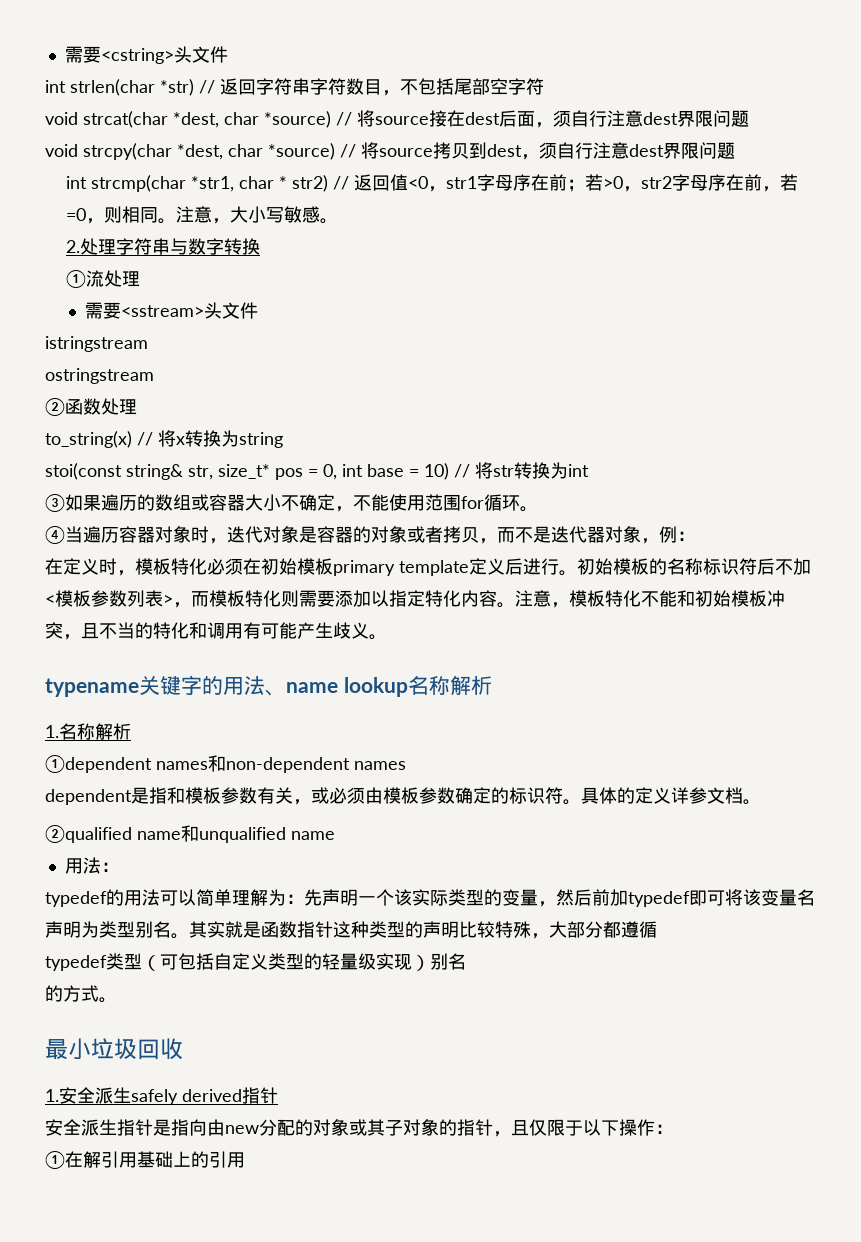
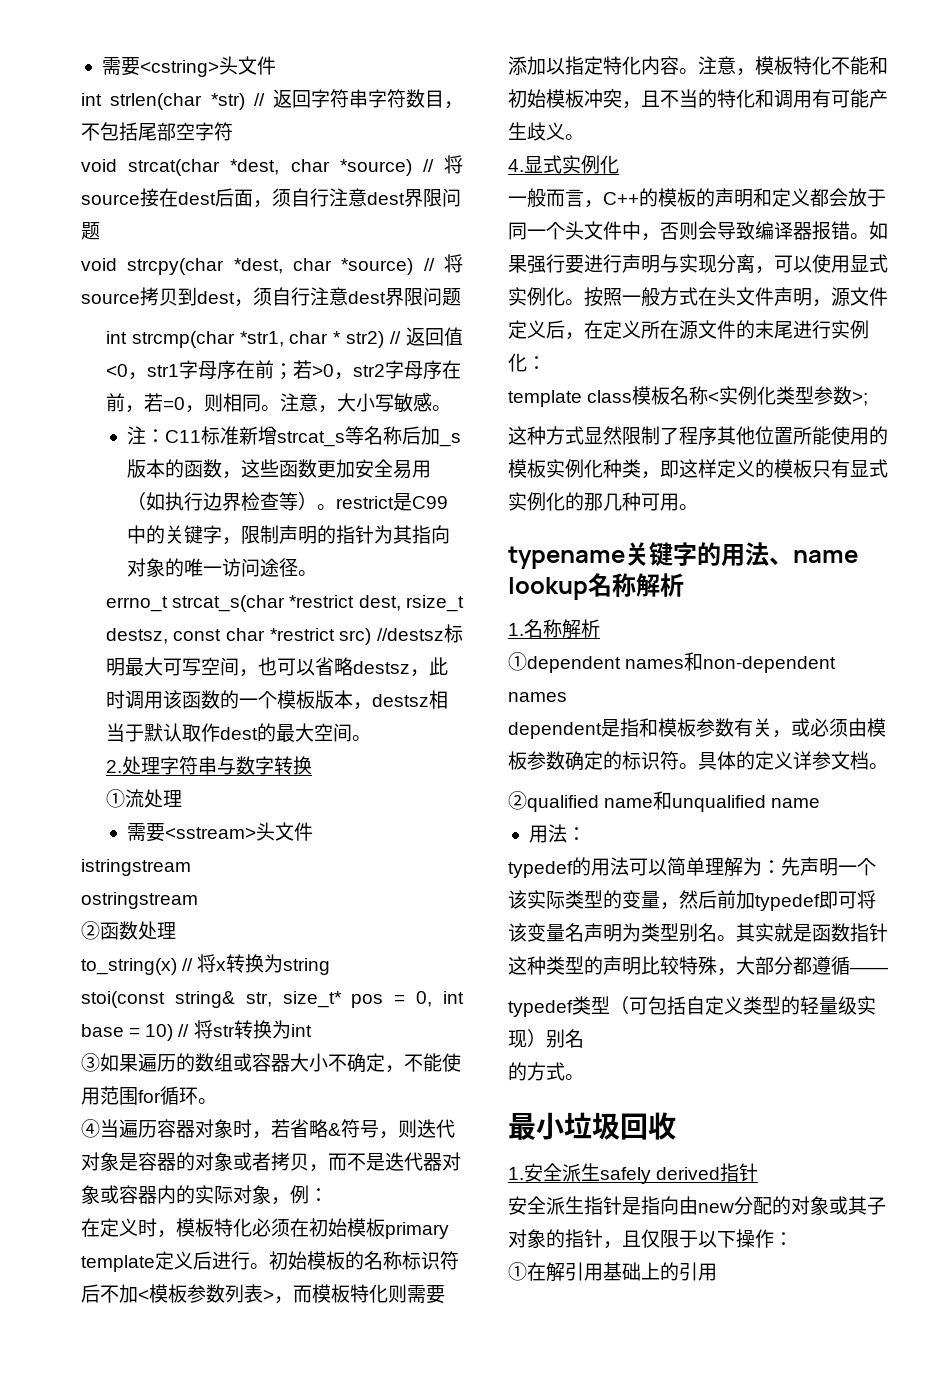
(338, 221) none -> [126,426,461,447] [126,459,431,479] [126,492,448,511] [126,525,450,545] [126,558,317,577] [105,595,464,612] [105,624,464,645] [105,657,448,677] [105,690,448,710] [105,723,371,742] // 注：C11标准新增strcat_s等名称后加_s版本的函数，这些函数更加安全易用（如执行边界检查等）。restrict是C99中的关键字，限制声明的指针为其指向对象的唯一访问途径。 // errno_t strcat_s(char *restrict dest, rsize_t destsz, const char *restrict src) //destsz标明最大可写空间，也可以省略destsz，此时调用该函数的一个模板版本，destsz相当于默认取作dest的最大空间。
(227, 541) none -> [271,1119,417,1139] 若省略&符号，则
(641, 534) none -> [100,1185,271,1204] 或容器内的实际对象
(387, 637) none -> [508,155,619,174] [508,188,886,208] [508,221,888,241] [508,254,888,274] [508,287,888,307] [508,320,869,340] [508,353,546,372] [508,386,869,407] [508,426,888,446] [508,459,888,479] [508,492,698,511] // 4.显式实例化 // 一般而言，C++的模板的声明和定义都会放于同一个头文件中，否则会导致编译器报错。如果强行要进行声明与实现分离，可以使用显式实例化。按照一般方式在头文件声明，源文件定义后，在定义所在源文件的末尾进行实例化： // template class模板名称<实例化类型参数>; // 这种方式显然限制了程序其他位置所能使用的模板实例化种类，即这样定义的模板只有显式实例化的那几种可用。
(657, 929) none -> [850,967,888,973] ——

